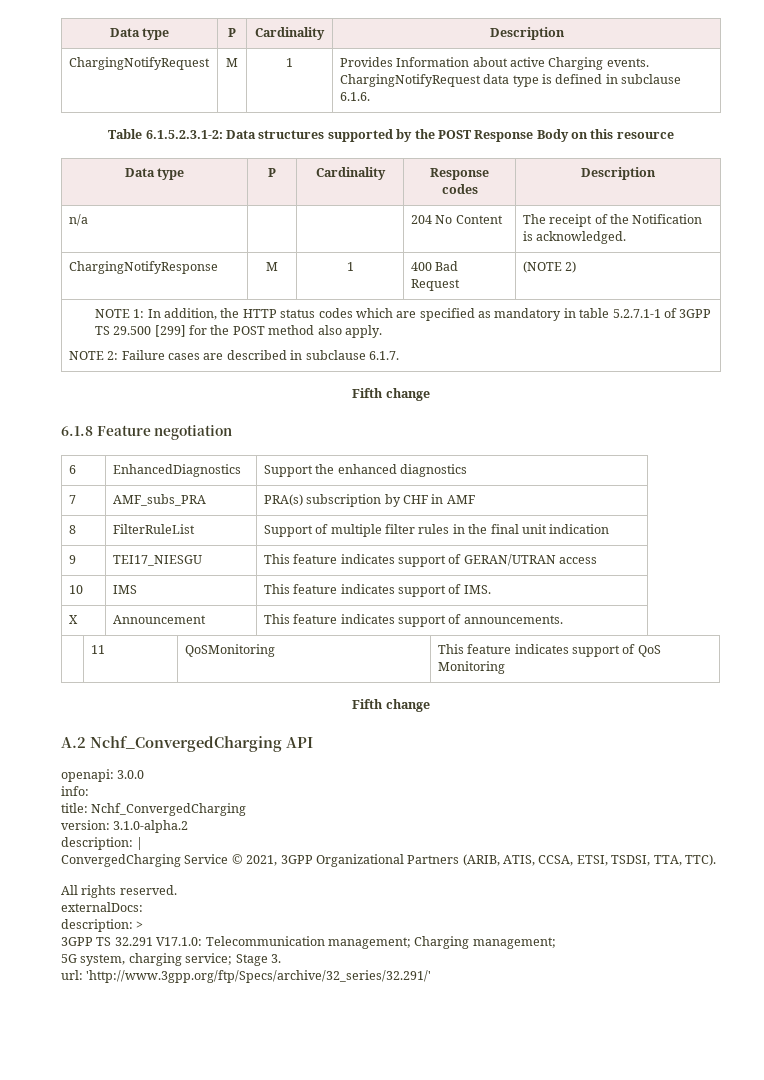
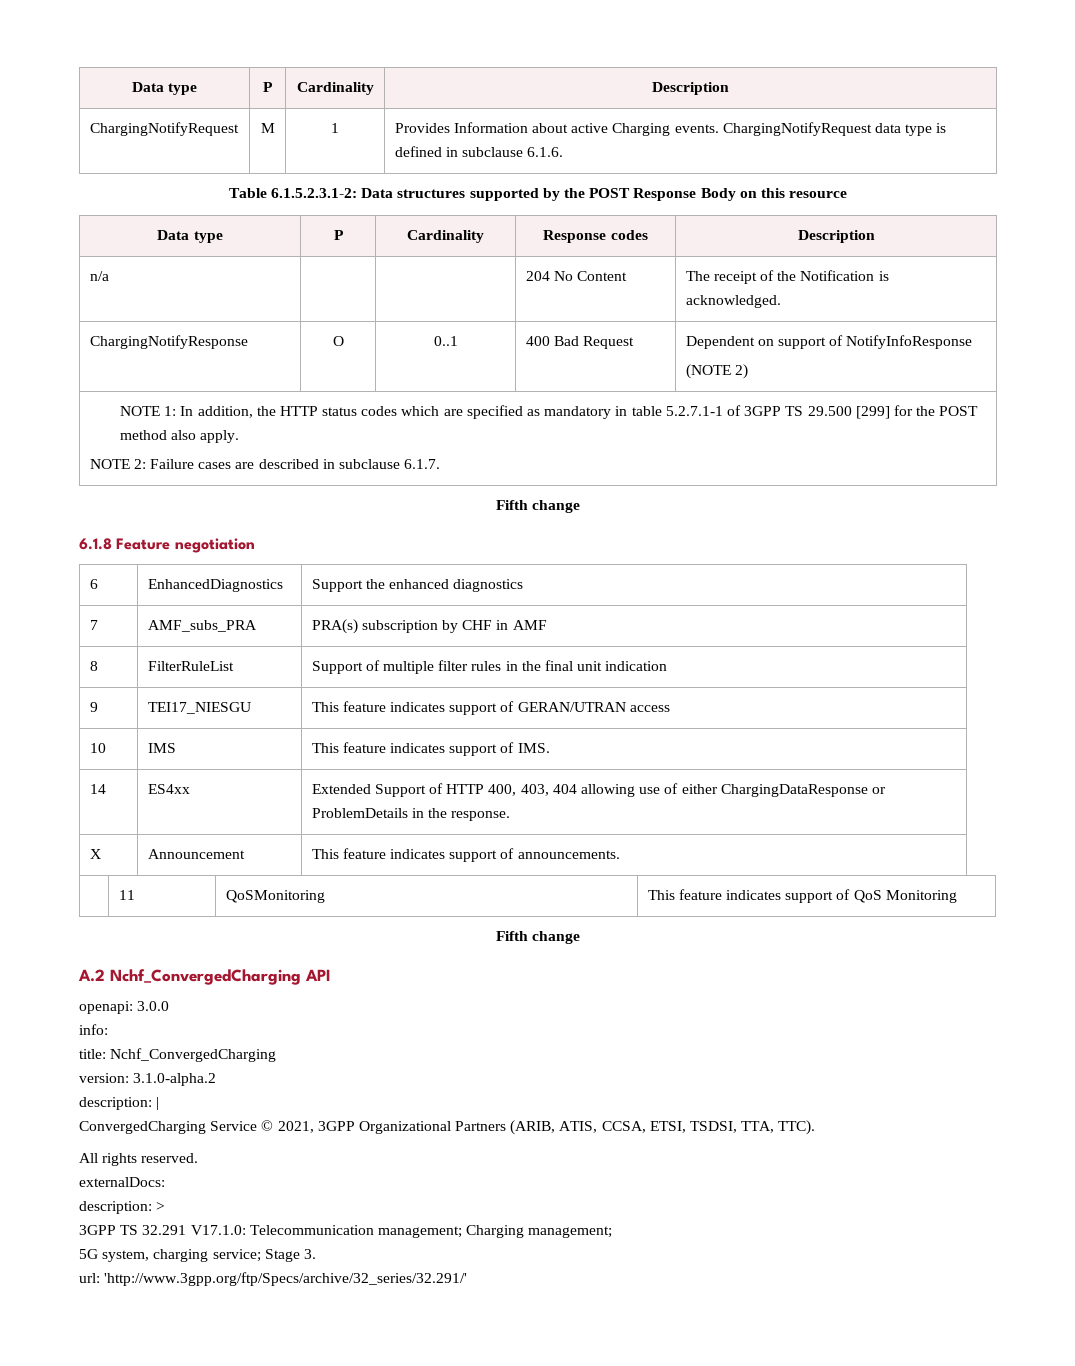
[266,262,278,271] [346,262,354,271] M | 1 -> [332,336,344,346] [433,336,458,346] O | 0..1
(460, 285) none -> [685,335,973,349] Dependent on support of NotifyInfoResponse //
(491, 589) none -> [89,784,106,794] [147,784,190,794] [311,783,886,797] [311,808,511,821] // 14 | ES4xx | Extended Support of HTTP 400, 403, 404 allowing use of either ChargingDataResponse or ProblemDetails in the response.

